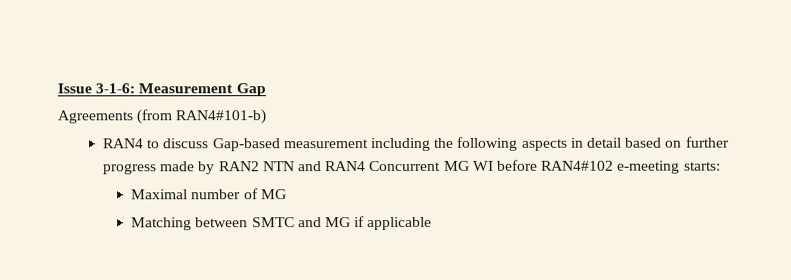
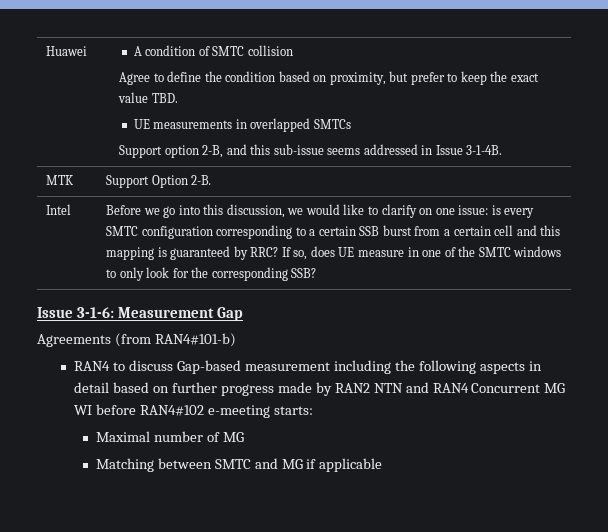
(57, 88) none -> [46,46,88,56] [133,45,293,56] [119,71,539,85] [118,92,178,103] [133,118,351,132] [119,144,503,158] [46,175,75,185] [106,175,212,188] [46,204,72,215] [106,204,535,218] [106,225,561,239] [106,246,562,260] [106,267,317,281] Huawei | A condition of SMTC collision // Agree to define the condition based on proximity, but prefer to keep the exact value TBD. // UE measurements in overlapped SMTCs // Support option 2-B, and this sub-issue seems addressed in Issue 3-1-4B. // MTK | Support Option 2-B. // Intel | Before we go into this discussion, we would like to clarify on one issue: is every SMTC configuration corresponding to a certain SSB burst from a certain cell and this mapping is guaranteed by RRC? If so, does UE measure in one of the SMTC windows to only look for the corresponding SSB? //

